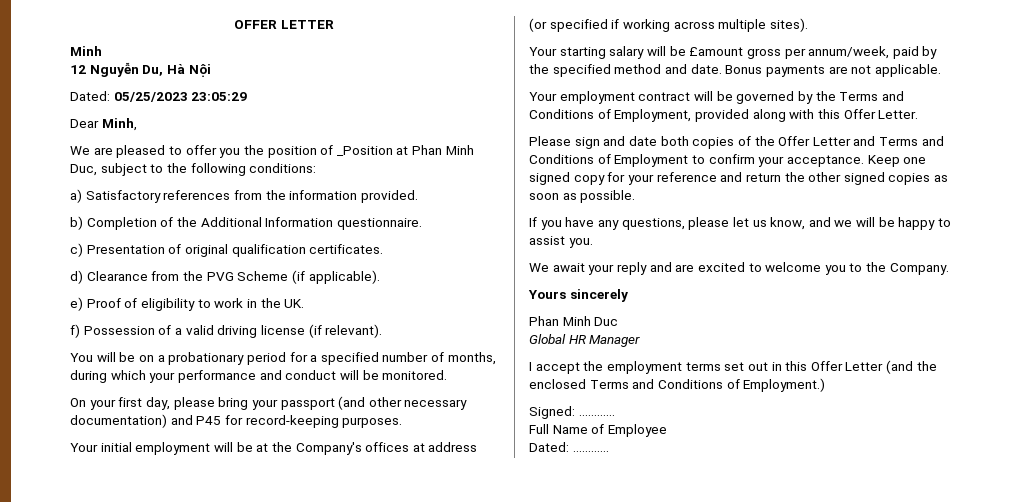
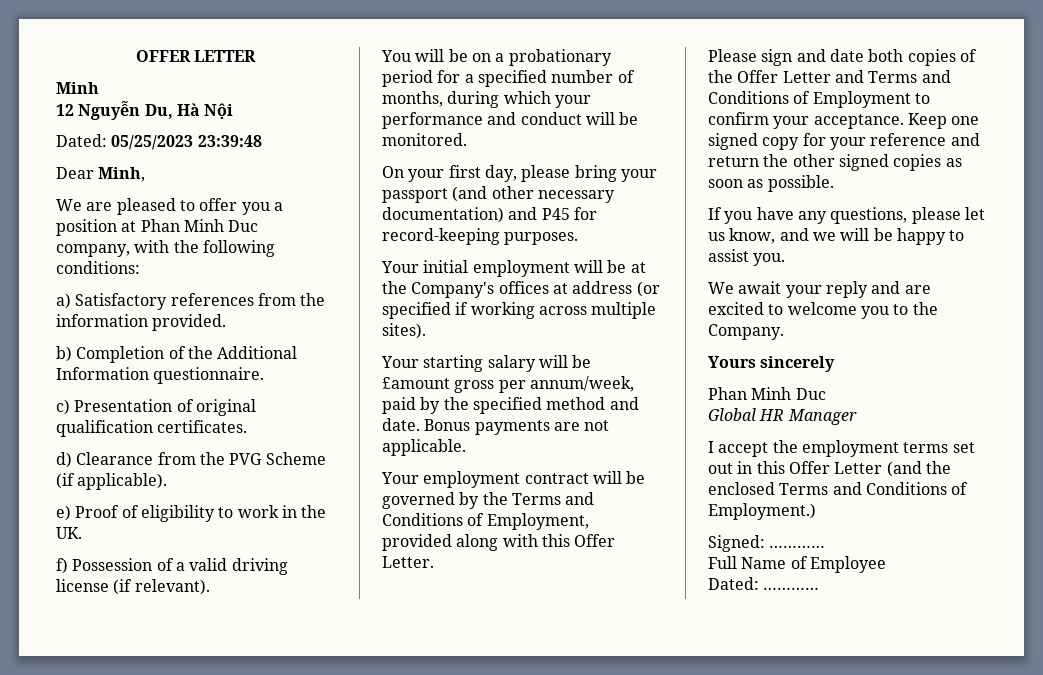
[191,92,248,101] 23:05:29 -> [197,135,262,147] 23:39:48
[243,145,474,158] [70,163,164,176] the position of _Position at Phan Minh Duc, subject to -> [273,202,283,211] [56,219,259,236] [56,240,170,257] a position at Phan Minh Duc company, with

